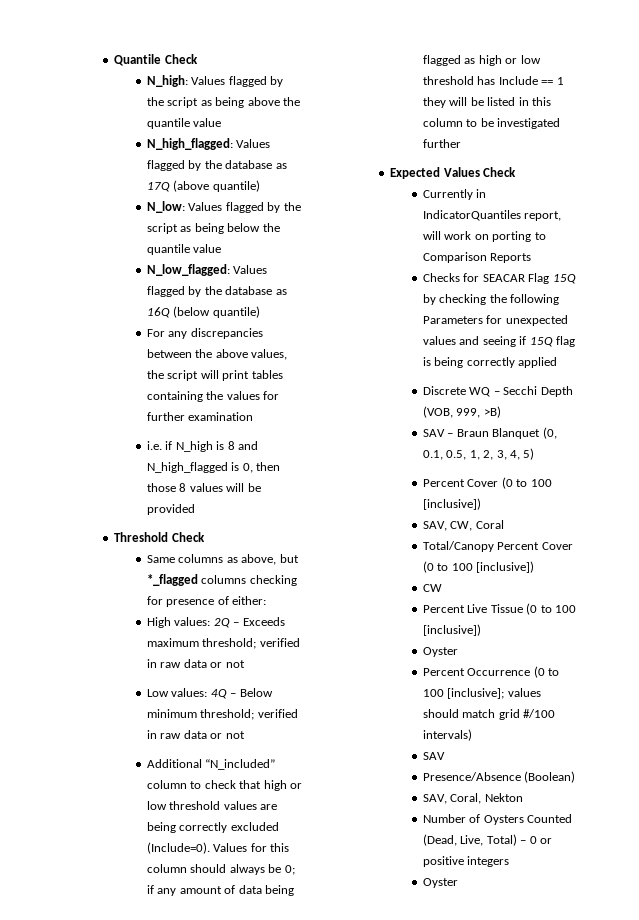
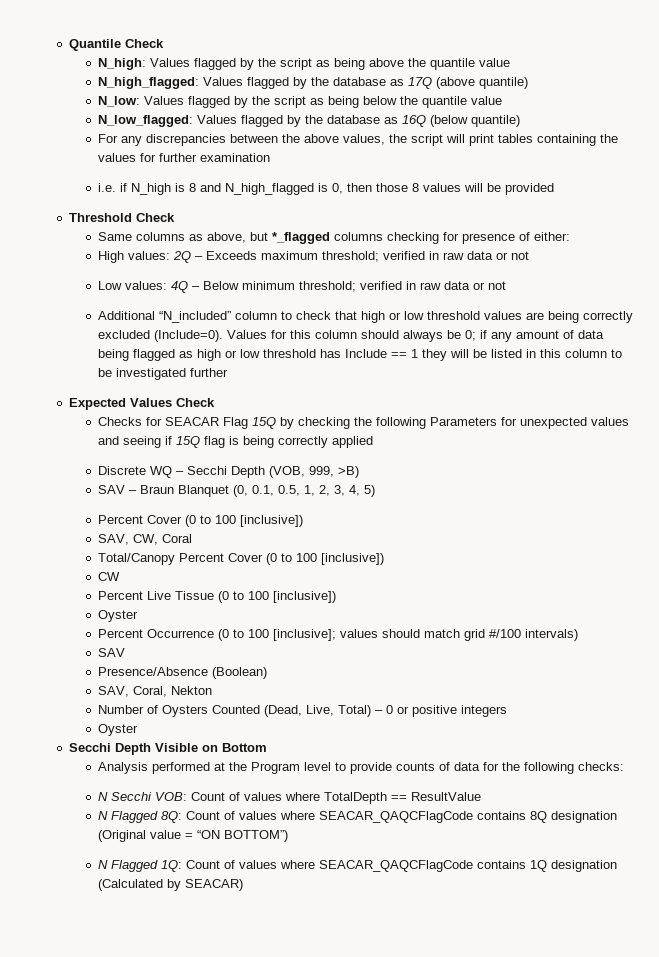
[423,189,487,200] [423,210,562,221] [423,231,546,242] [423,252,532,263] // Currently in IndicatorQuantiles report, will work on porting to Comparison Reports -> (215, 402) none
(459, 883) none -> [68,743,267,755] [97,762,624,774] [97,792,481,804] [97,811,617,823] [97,830,288,842] [97,860,617,872] [97,879,243,891] // Secchi Depth Visible on Bottom // Analysis performed at the Program level to provide counts of data for the following checks: // N Secchi VOB: Count of values where TotalDepth == ResultValue // N Flagged 8Q: Count of values where SEACAR_QAQCFlagCode contains 8Q designation (Original value = “ON BOTTOM”) // N Flagged 1Q: Count of values where SEACAR_QAQCFlagCode contains 1Q designation (Calculated by SEACAR)

